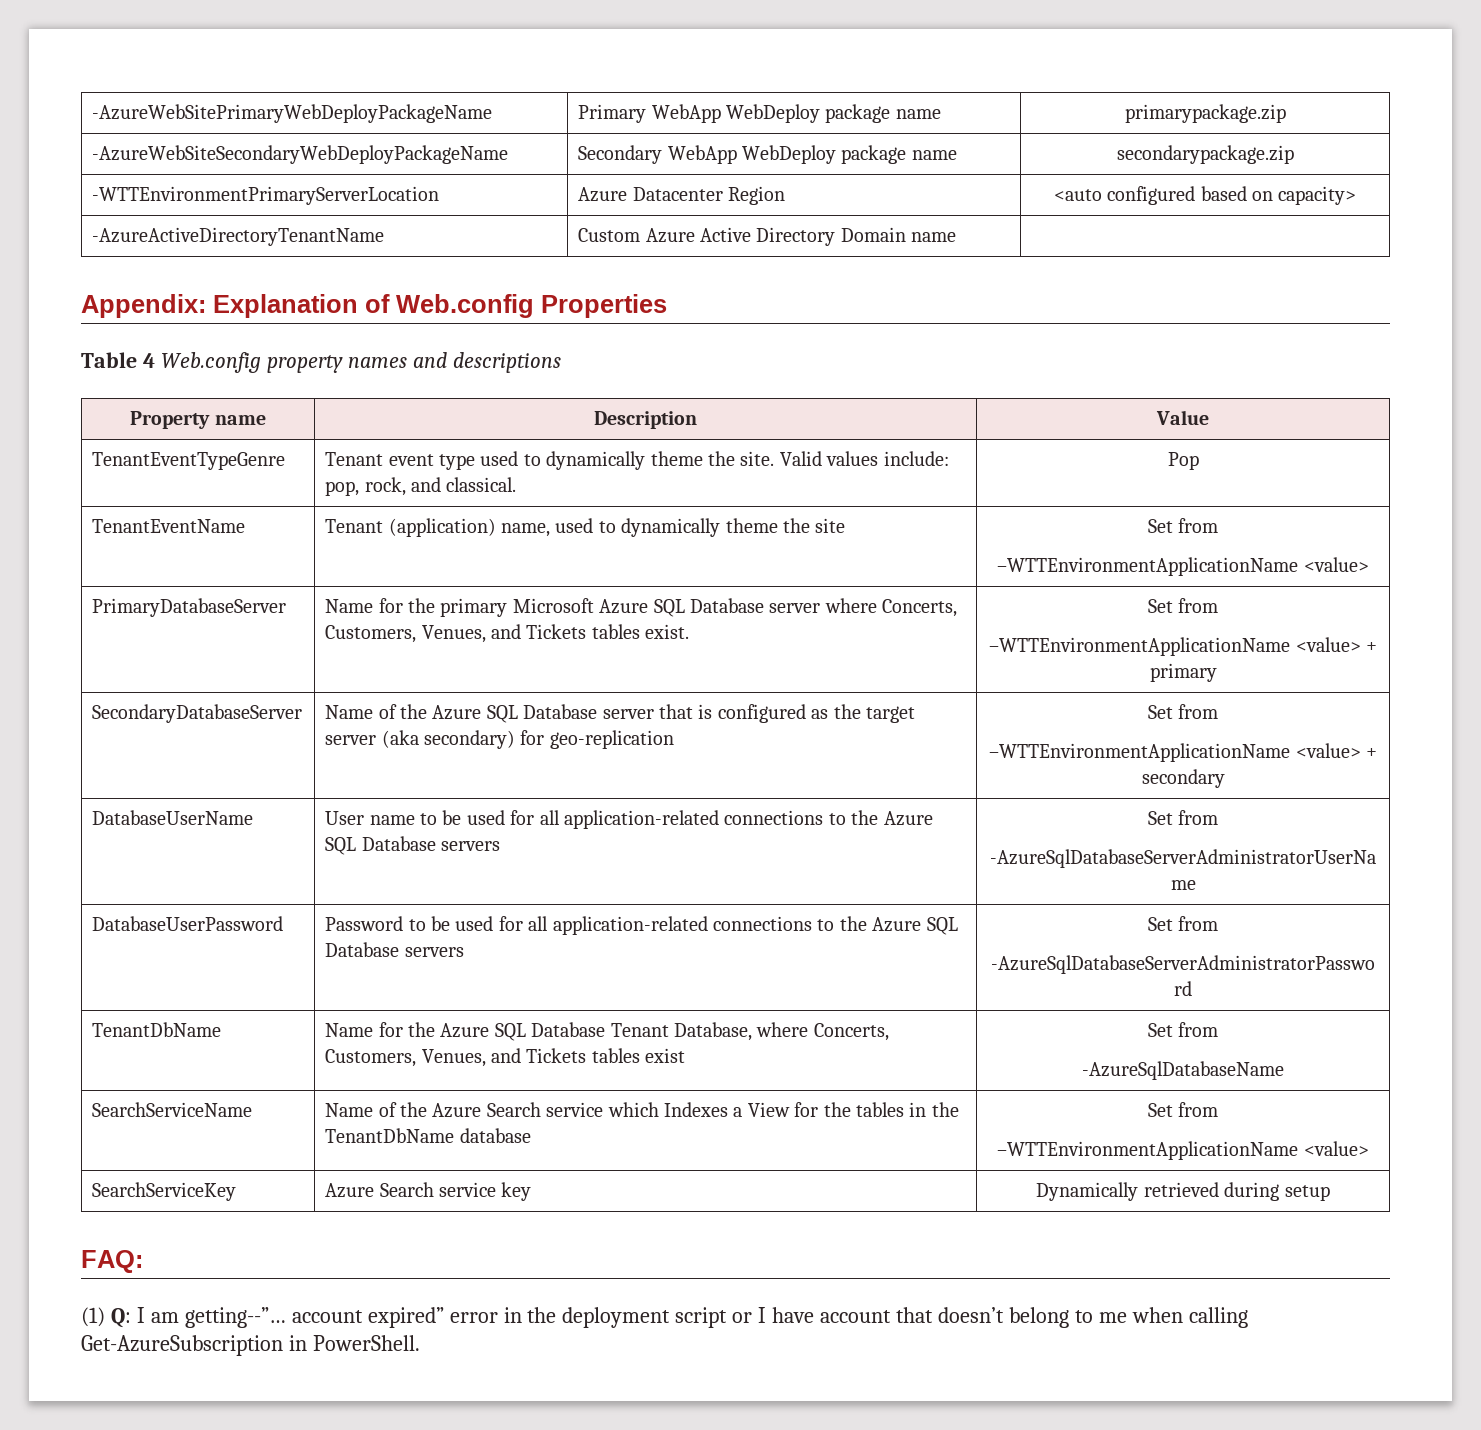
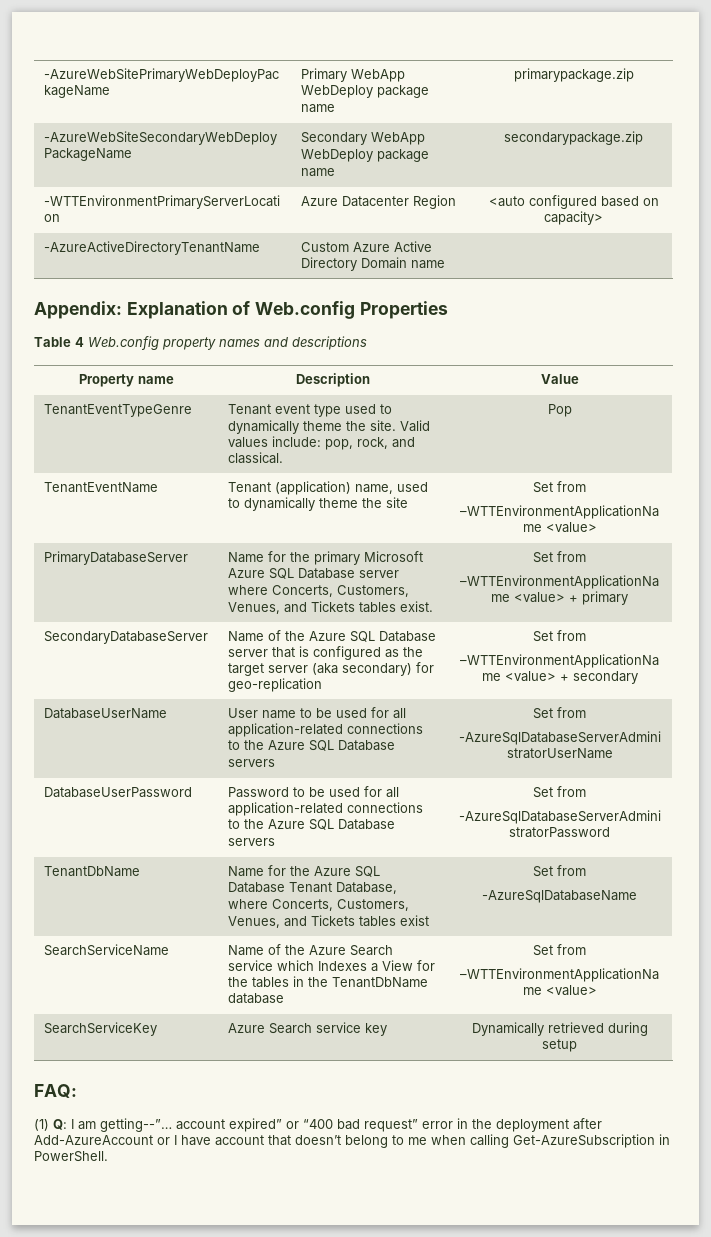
(444, 1317) none -> [286,1119,418,1132] or “400 bad request”
[675,1307,728,1328] script -> [573,1118,602,1130] [34,1135,153,1145] after Add-AzureAccount

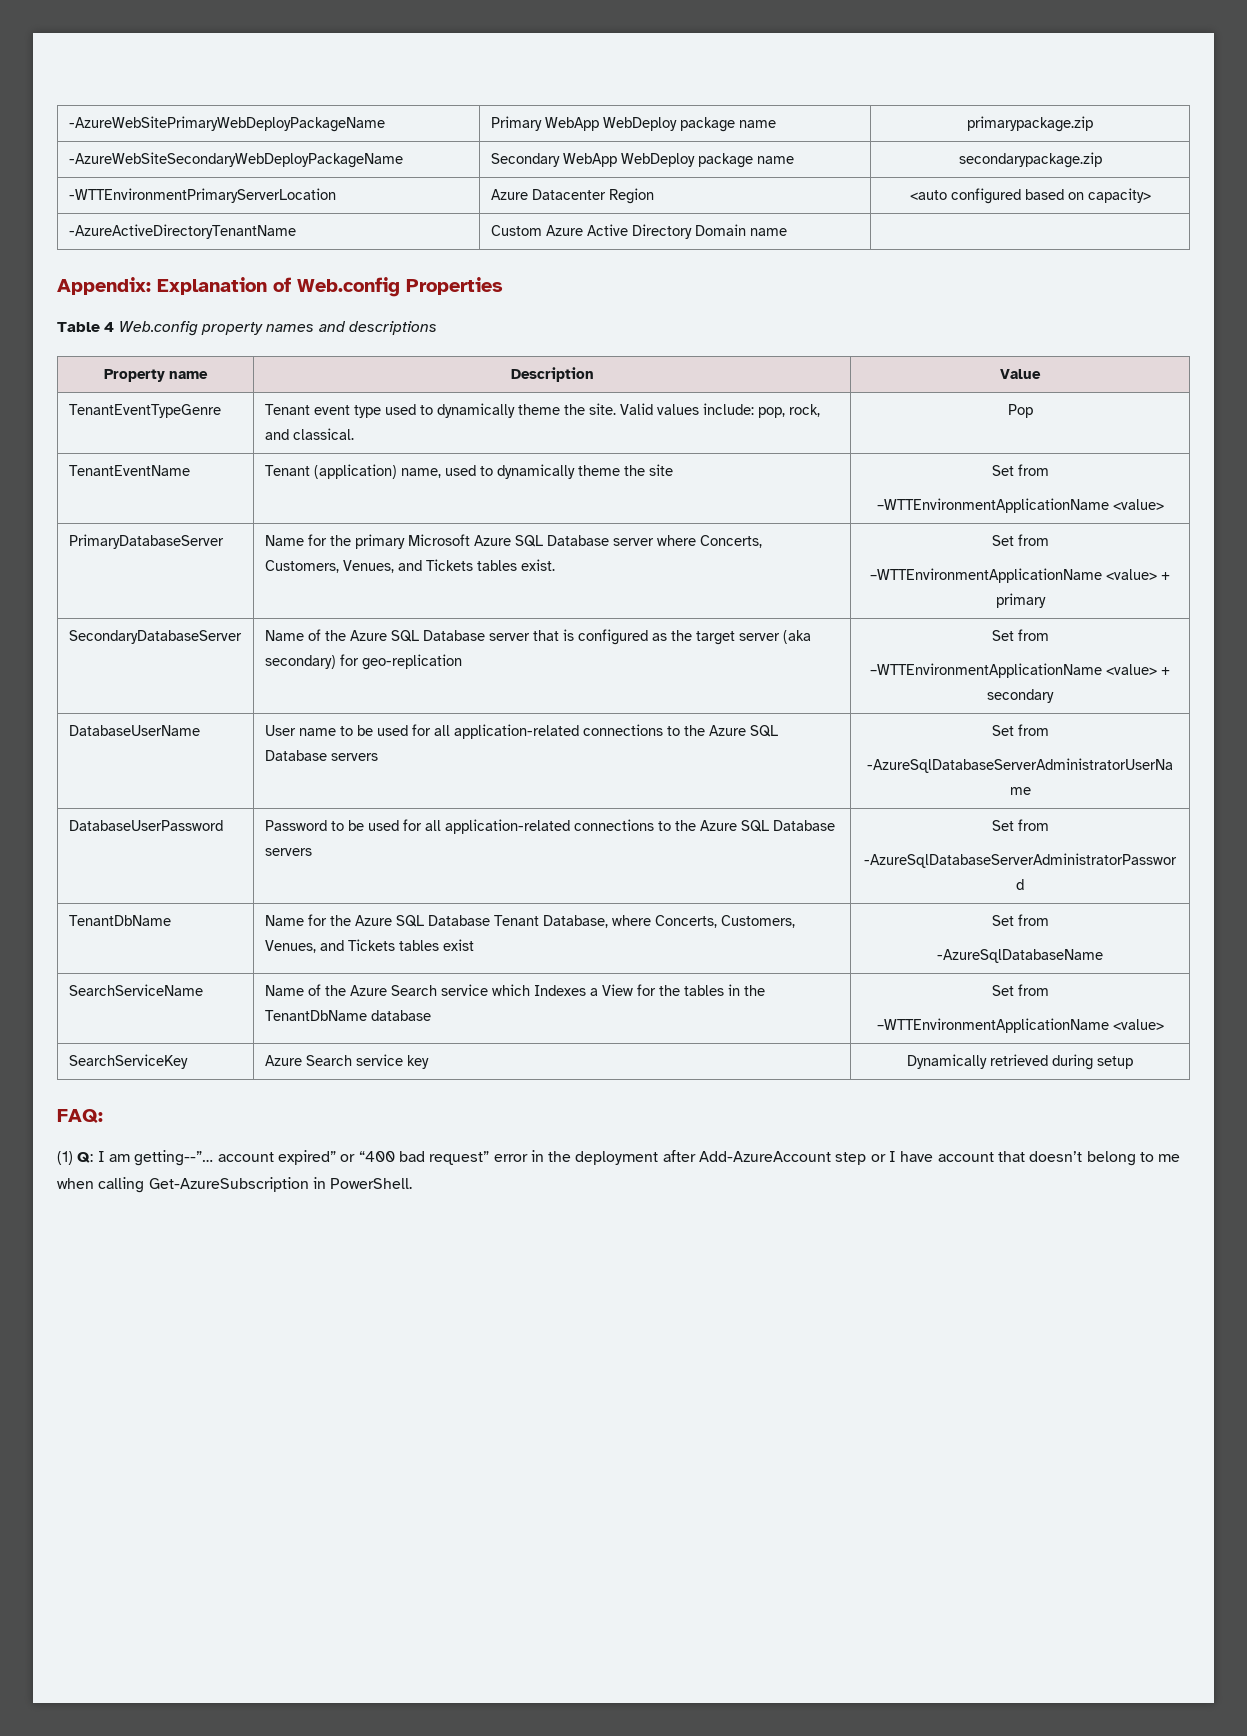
(153, 1140) none -> [835,1152,867,1165] step

